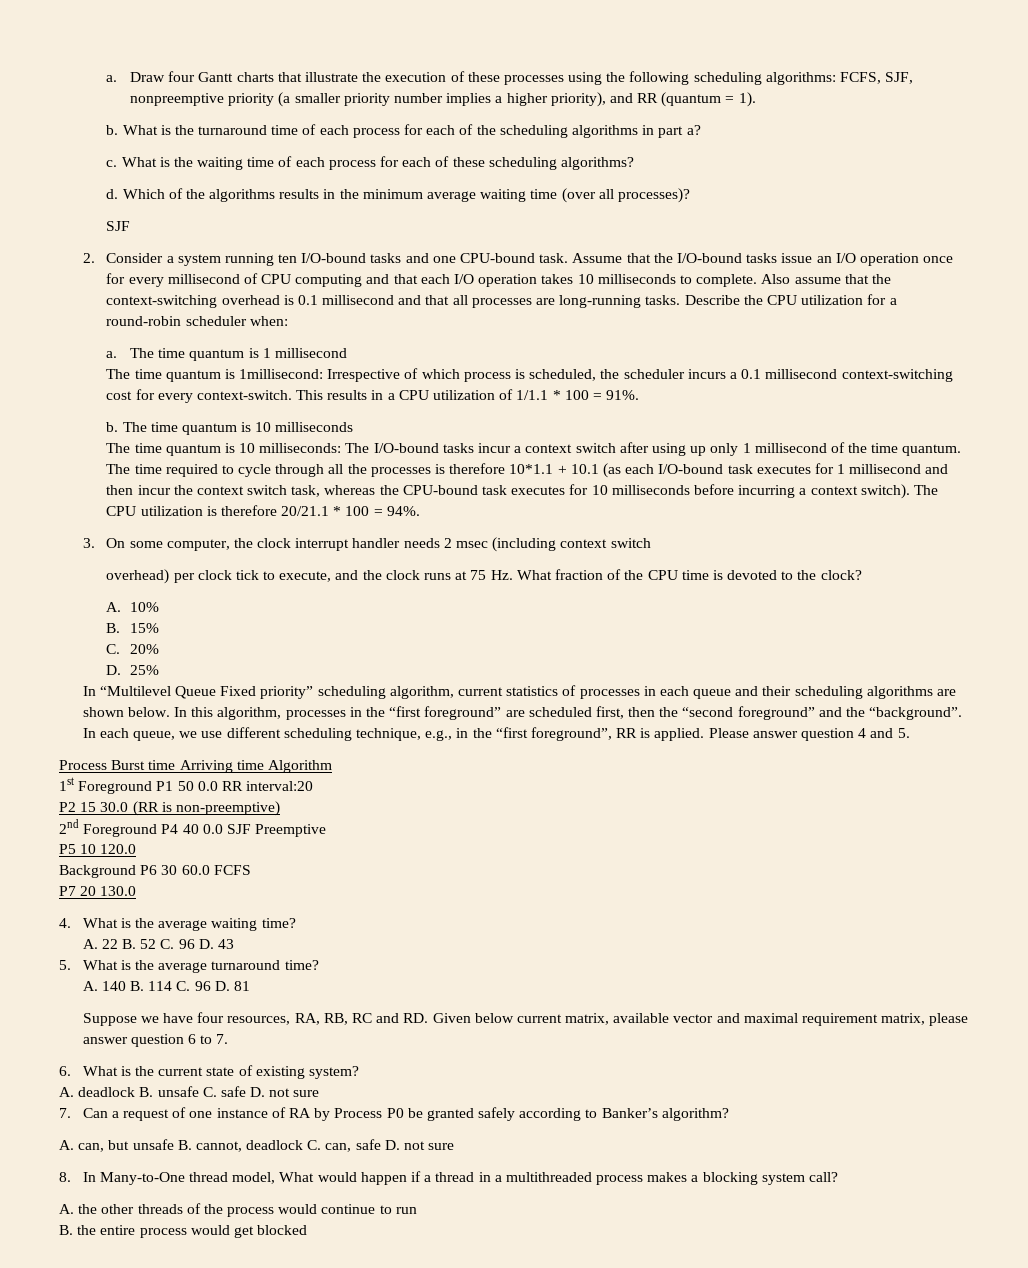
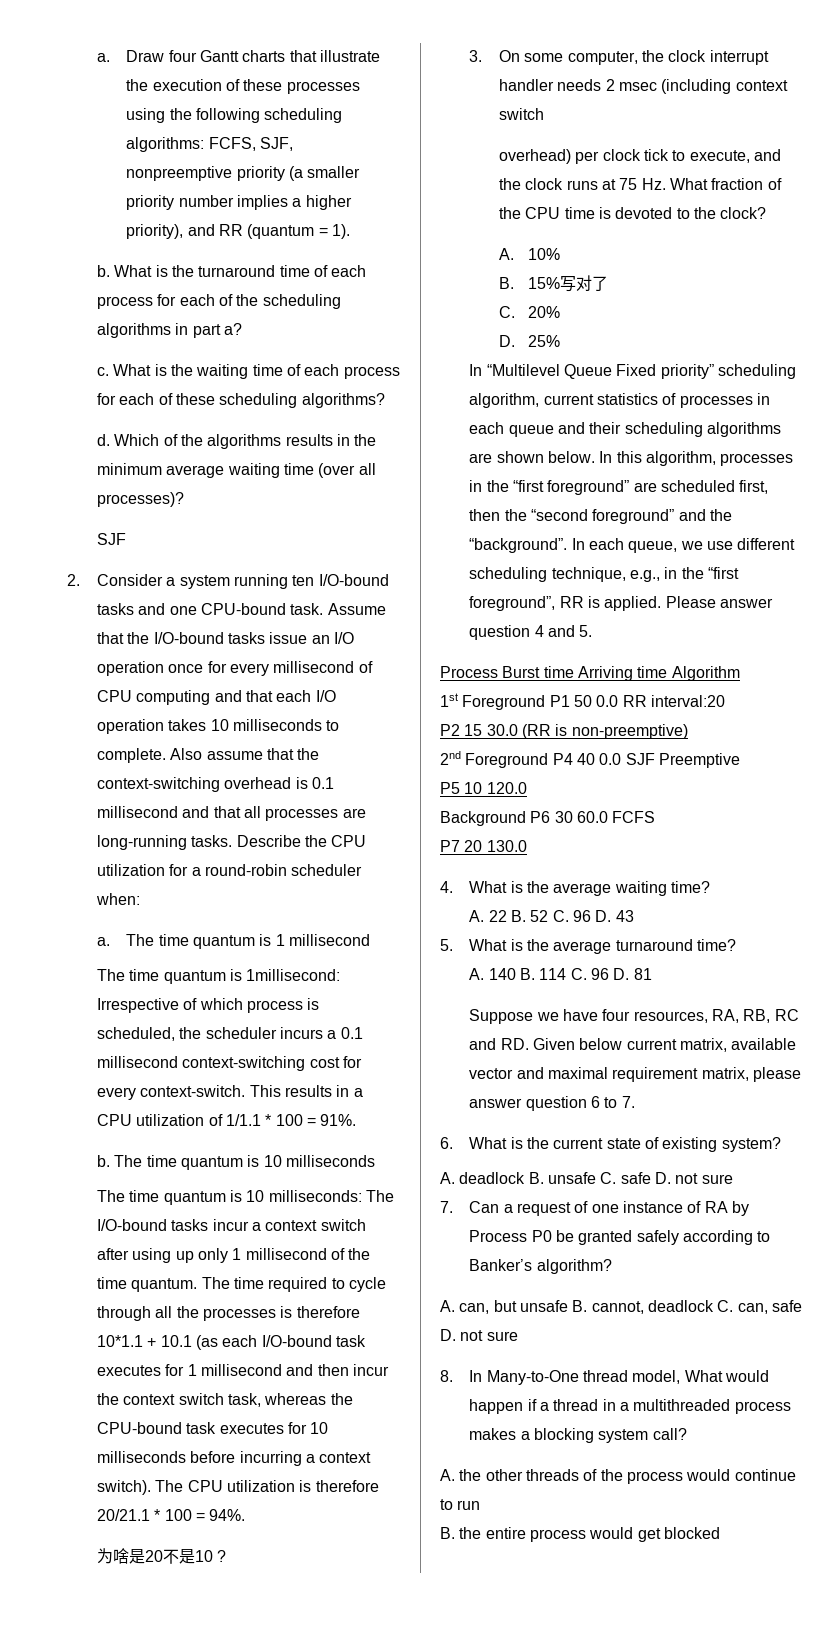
(420, 511) none -> [96,1548,227,1564] // 为啥是20不是10 ?
(160, 628) none -> [560,275,609,292] 写对了

